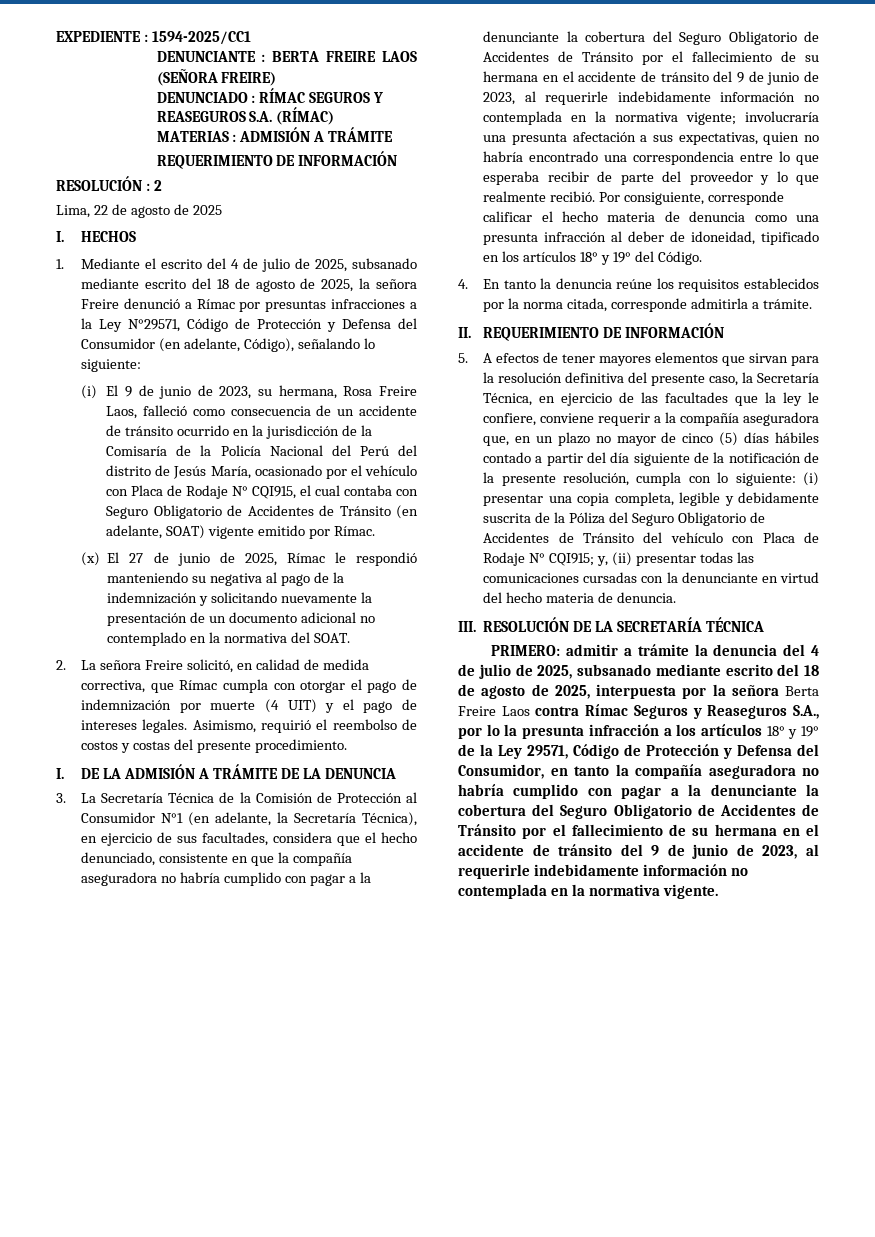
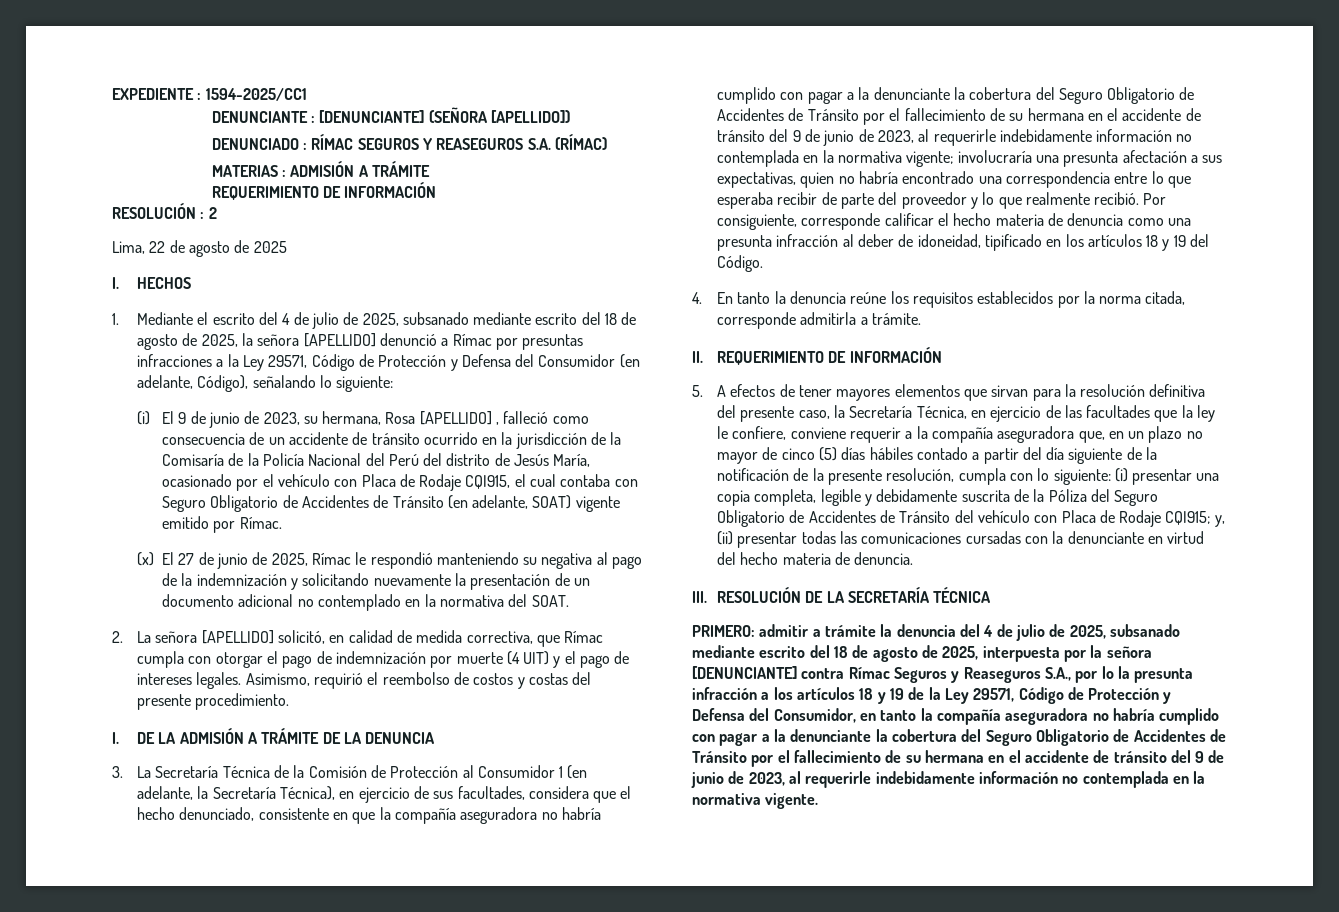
[272,51,418,62] [156,69,277,86] BERTA FREIRE LAOS (SEÑORA FREIRE) -> [319,107,571,123] [DENUNCIANTE] (SEÑORA [APELLIDO])
[81,299,120,309] Freire -> [303,333,376,347] [APELLIDO]
[128,319,181,332] N°29571, -> [268,355,308,368] 29571,
[379,386,418,396] [106,406,138,419] Freire Laos, -> [419,411,500,425] [APELLIDO] ,
[232,486,249,496] N° -> (462, 482) none
[144,660,183,670] Freire -> [201,630,274,644] [APELLIDO]
[161,813,184,823] N°1 -> [559,766,564,778] 1
[579,252,631,265] 18° y 19° -> [1146,235,1186,251] 18 y 19
[529,553,546,563] N° -> (1162, 518) none
[785,686,819,696] [458,706,530,716] Berta Freire Laos -> [692,666,797,679] [DENUNCIANTE]
[766,726,819,739] 18° y 19° -> [859,688,904,704] 18 y 19

